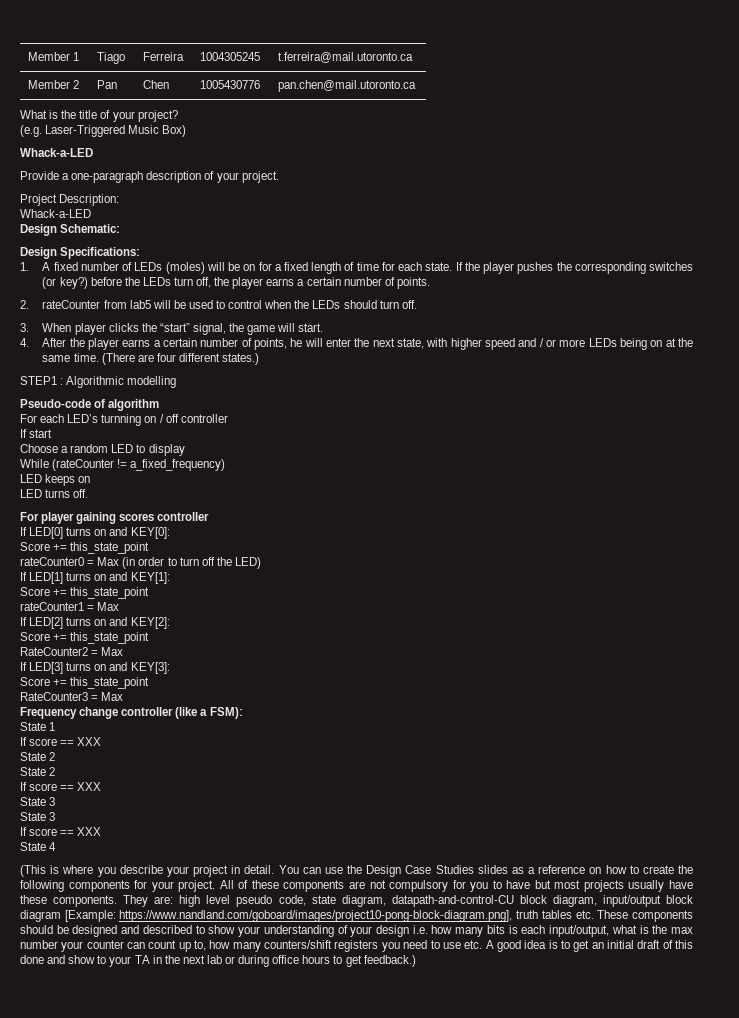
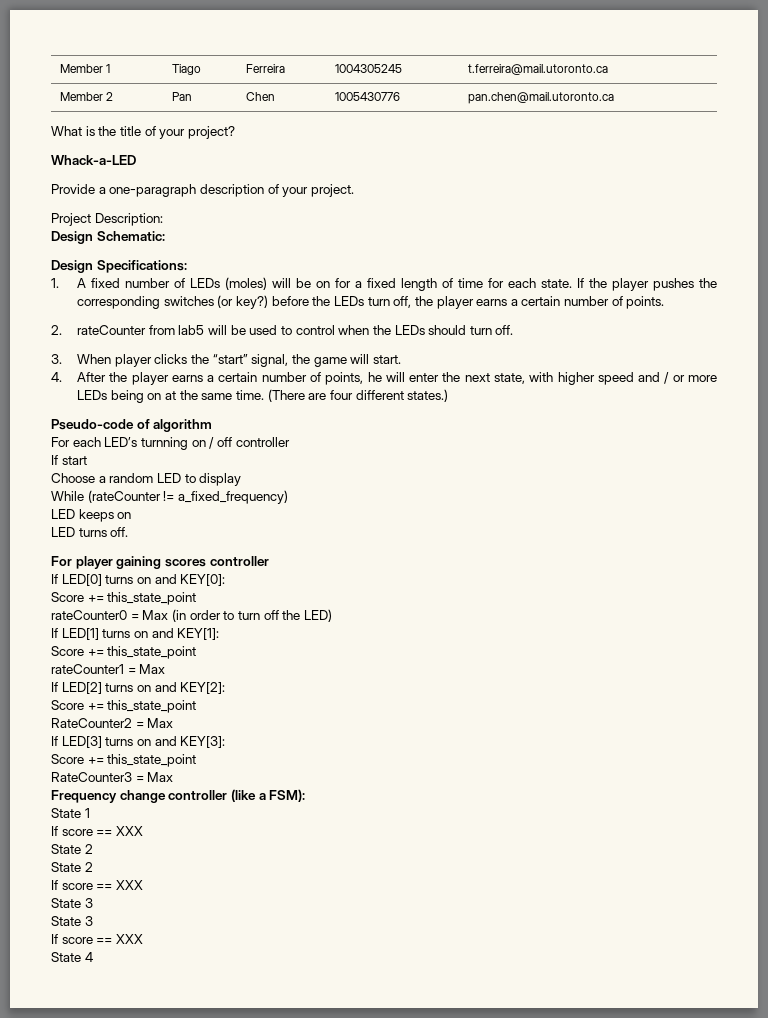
[20,125,187,137] // (e.g. Laser-Triggered Music Box) -> (235, 132) none
[20,209,91,218] // Whack-a-LED -> (163, 219) none
[20,376,177,388] // STEP1 : Algorithmic modelling -> (449, 395) none
[20,865,693,877] [20,880,693,892] [20,895,693,907] [20,910,693,922] [20,925,694,937] [20,940,693,952] [20,955,416,967] // (This is where you describe your project in detail. You can use the Design Case Studies slides as a reference on how to create the following components for your project. All of these components are not compulsory for you to have but most projects usually have these components. They are: high level pseudo code, state diagram, datapath-and-control-CU block diagram, input/output block diagram [Example: https://www.nandland.com/goboard/images/project10-pong-block-diagram.png], truth tables etc. These components should be designed and described to show your understanding of your design i.e. how many bits is each input/output, what is the max number your counter can count up to, how many counters/shift registers you need to use etc. A good idea is to get an initial draft of this done and show to your TA in the next lab or during office hours to get feedback.) -> (93, 957) none

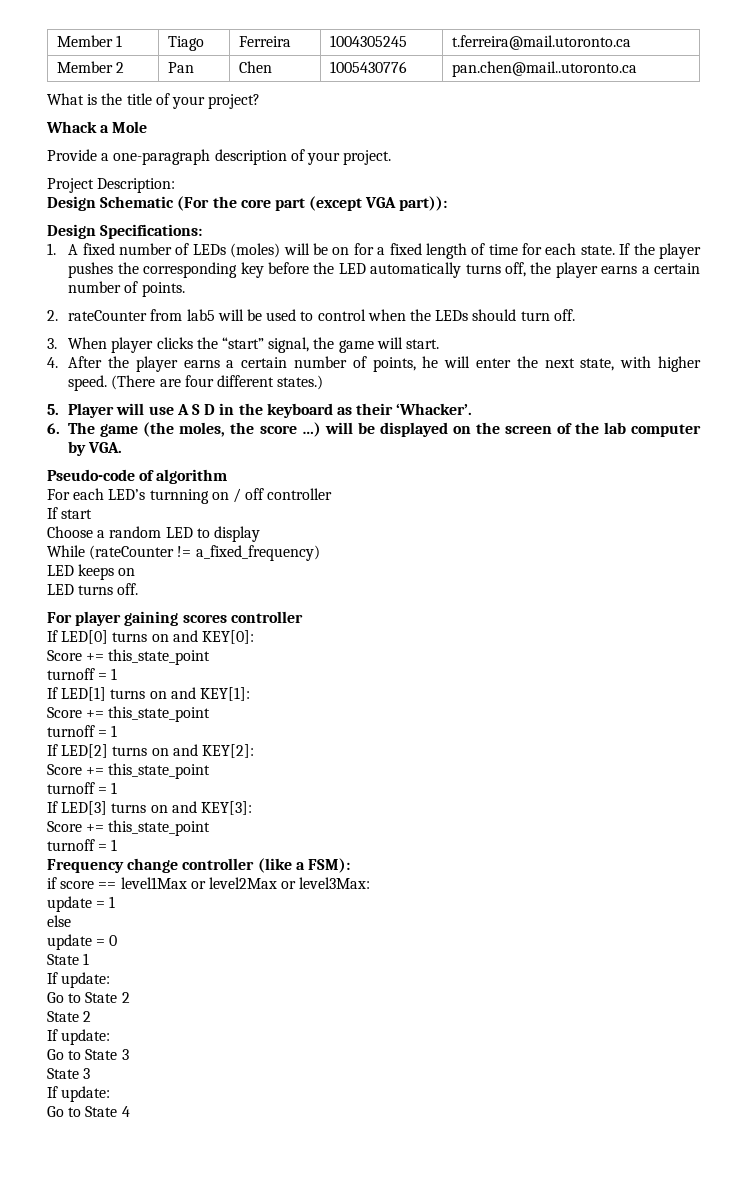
[467,92,614,104] pan.chen@mail.utoronto.ca -> [452,61,638,77] pan.chen@mail..utoronto.ca
[51,155,136,165] Whack-a-LED -> [46,121,148,133] Whack a Mole
[96,231,165,241] Schematic: -> [100,196,448,211] Schematic (For the core part (except VGA part)):
[163,295,390,309] switches (or key?) before the LEDs turn -> [240,262,501,278] key before the LED automatically turns
[597,372,717,385] [77,390,264,403] speed and / or more LEDs being on at the same time. -> [68,375,108,391] speed.
(449, 395) none -> [47,403,473,418] [47,422,701,437] [68,441,123,456] // 5. Player will use A S D in the keyboard as their ‘Whacker’. // 6. The game (the moles, the score …) will be displayed on the screen of the lab computer by VGA.
[51,609,332,622] rateCounter0 = Max (in order to turn off the LED) -> [47,668,118,680] turnoff = 1
[51,664,166,674] rateCounter1 = Max -> [47,725,118,737] turnoff = 1
[51,718,174,728] RateCounter2 = Max -> [47,782,118,794] turnoff = 1
[51,772,174,782] RateCounter3 = Max -> [47,839,118,851] turnoff = 1
(306, 795) none -> [47,877,371,889] [47,896,116,912] [47,915,71,927] [47,934,118,950] // if score == level1Max or level2Max or level3Max: // update = 1 // else // update = 0
[61,826,143,836] score == XXX // -> [61,972,111,988] [47,992,82,1003] update: // Go to
[61,880,143,890] score == XXX // -> [61,1029,111,1045] [47,1049,82,1060] update: // Go to
[61,934,143,944] score == XXX // -> [61,1086,111,1102] [47,1106,82,1117] update: // Go to

